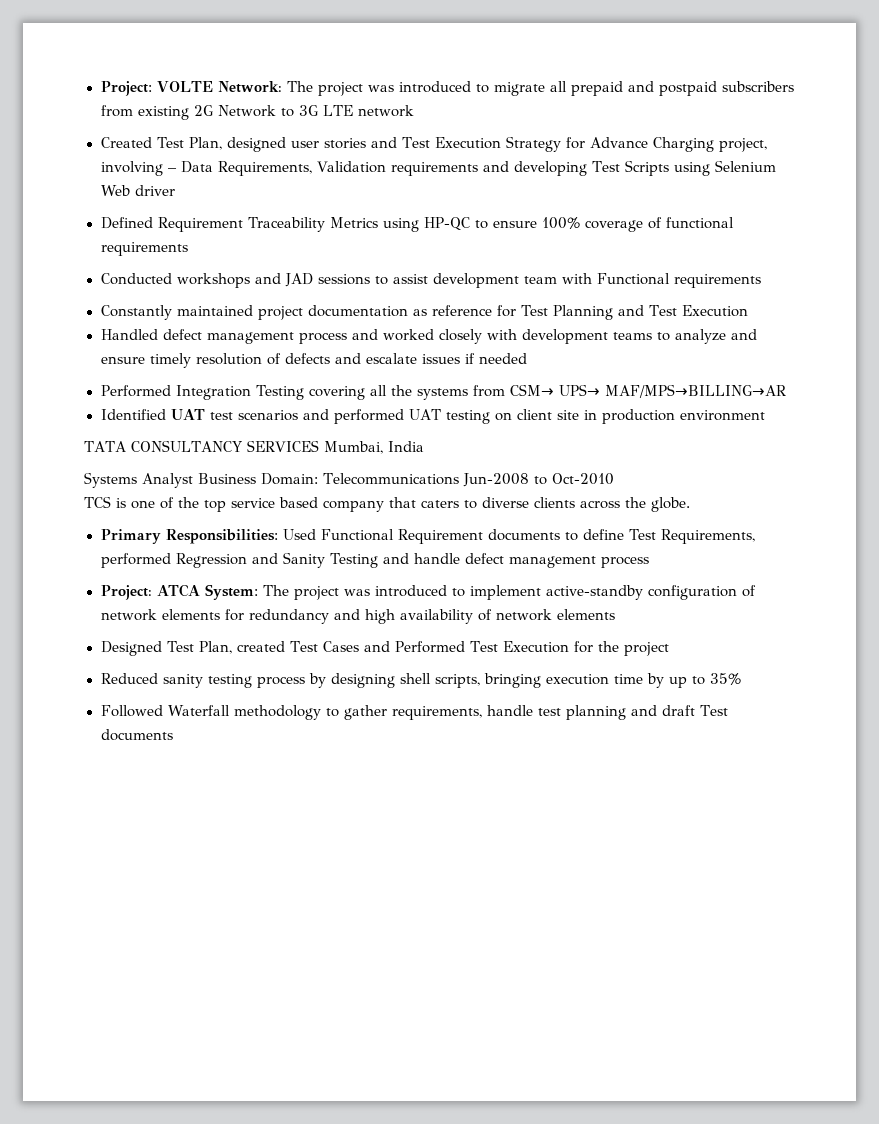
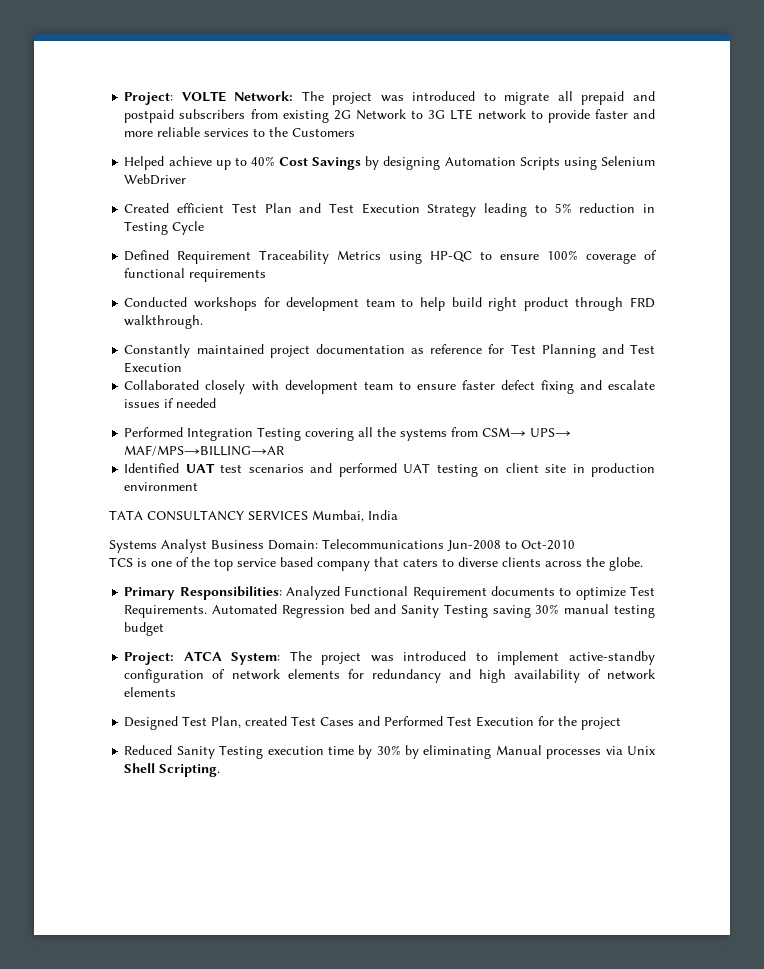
[100,136,768,152] [100,160,777,176] [100,185,176,196] // Created Test Plan, designed user stories and Test Execution Strategy for Advance Charging project, involving – Data Requirements, Validation requirements and developing Test Scripts using Selenium Web driver -> [530,109,656,123] [124,127,356,137] [124,156,655,170] [124,174,187,185] [124,203,656,217] [124,221,205,235] to provide faster and more reliable services to the Customers // Helped achieve up to 40% Cost Savings by designing Automation Scripts using Selenium WebDriver // Created efficient Test Plan and Test Execution Strategy leading to 5% reduction in Testing Cycle
[254,273,761,288] and JAD sessions to assist development team with Functional requirements -> [263,297,656,311] [124,315,204,329] for development team to help build right product through FRD walkthrough.
[100,329,757,344] [100,353,330,368] Handled defect management process and worked closely with development teams to analyze and ensure timely resolution of defects -> [124,380,574,394] Collaborated closely with development team to ensure faster defect fixing
[282,529,316,540] Used -> [286,586,341,600] Analyzed
[582,529,756,544] [100,552,650,568] define Test Requirements, performed Regression and Sanity Testing and handle defect management process -> [575,586,655,600] [124,604,655,618] [124,622,165,636] optimize Test Requirements. Automated Regression bed and Sanity Testing saving 30% manual testing budget
[162,673,741,688] [100,705,729,720] [100,729,173,741] sanity testing process by designing shell scripts, bringing execution time by up to 35% // Followed Waterfall methodology to gather requirements, handle test planning and draft Test documents -> [176,745,656,759] [124,763,221,777] Sanity Testing execution time by 30% by eliminating Manual processes via Unix Shell Scripting.

